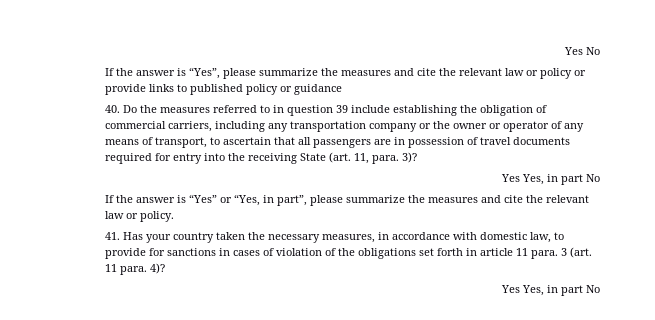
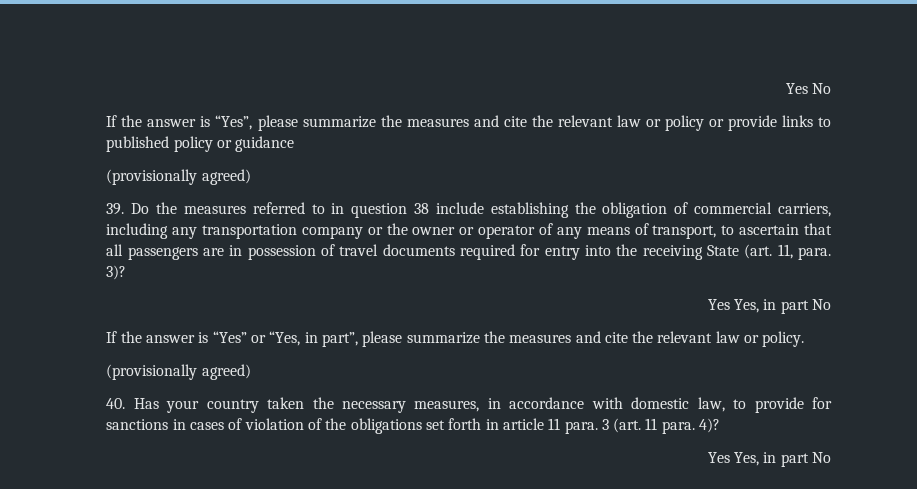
[104,105,120,113] 40. -> [106,169,251,185] [106,203,125,215] (provisionally agreed) // 39.
[335,105,348,113] 39 -> [414,203,430,214] 38
[104,232,120,240] 41. -> [106,364,251,380] [106,398,126,409] (provisionally agreed) // 40.

